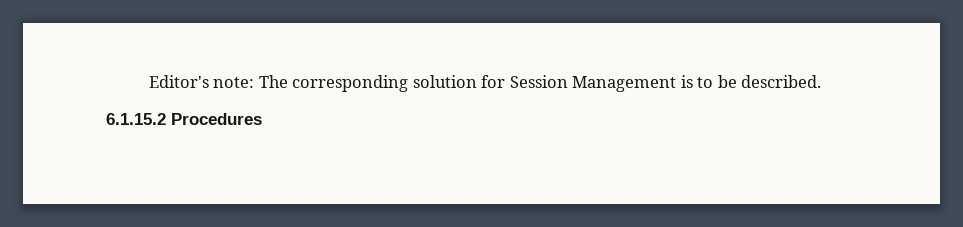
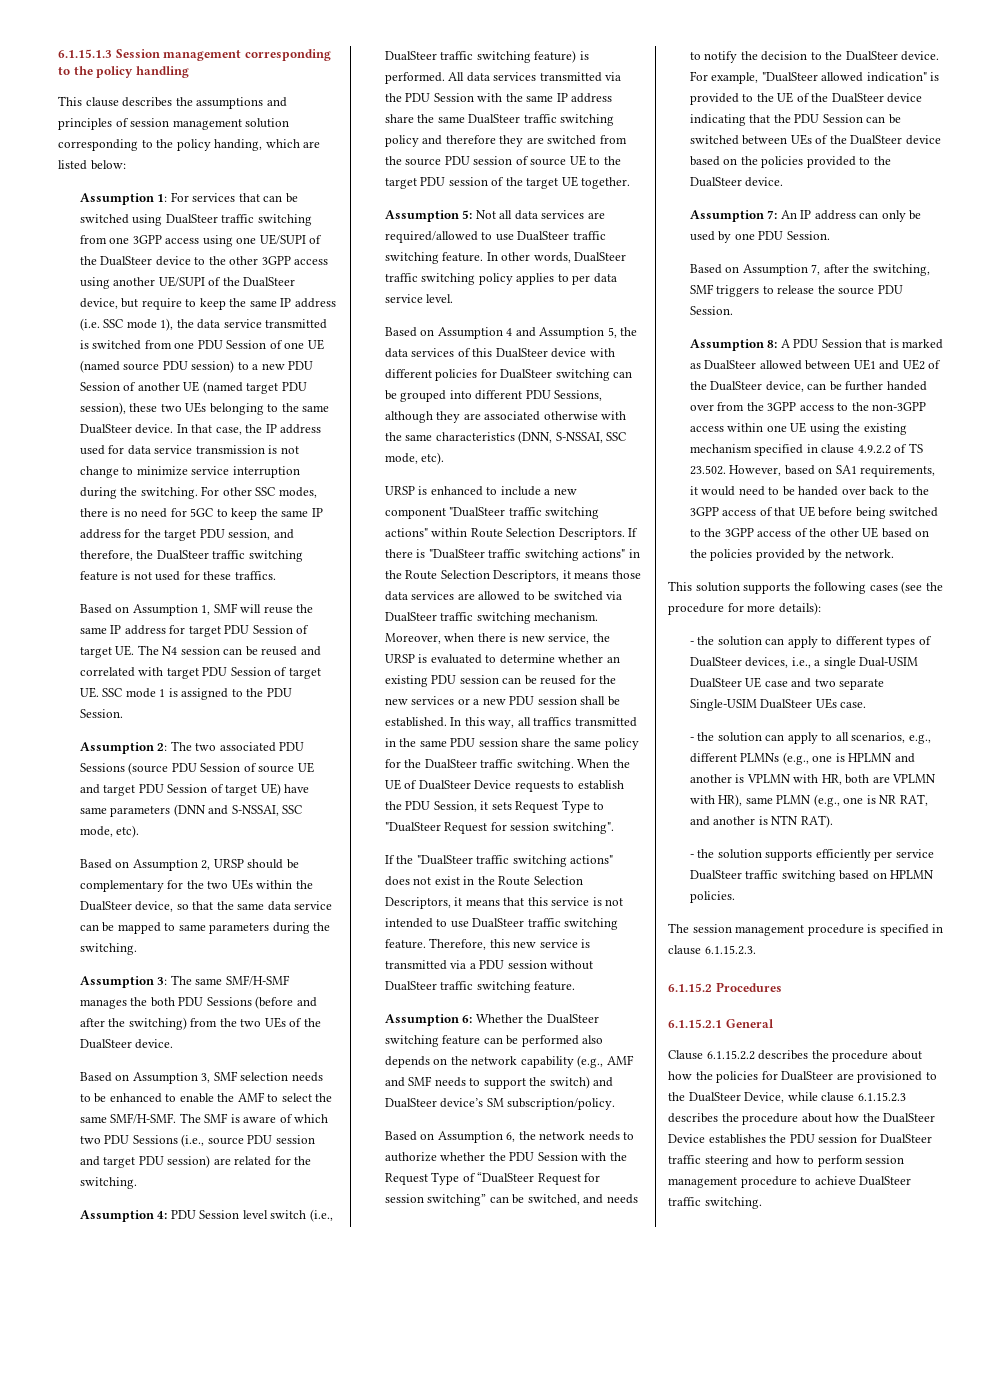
[148,75,821,92] [106,113,262,125] Editor's note: The corresponding solution for Session Management is to be described. // 6.1.15.2 Procedures -> [58,49,331,61] [58,66,189,78] [58,96,287,109] [58,118,290,130] [58,139,321,151] [58,160,126,170] [79,192,298,205] [79,214,312,226] [79,234,323,247] [79,256,329,266] [79,276,296,289] [79,298,336,310] [79,318,328,331] [79,339,324,350] [79,360,314,373] [79,381,307,394] [79,402,330,415] [79,424,322,435] [79,445,299,455] [79,466,300,478] [79,486,317,499] [79,508,323,520] [79,529,294,541] [79,550,303,562] [79,571,276,581] [79,603,314,616] [79,625,310,637] [79,645,321,658] [79,667,321,679] [79,687,292,700] [79,709,123,718] [79,741,305,754] [79,762,314,775] [79,783,310,796] [79,804,303,817] [79,825,140,838] [79,859,299,871] [79,879,313,892] [79,901,333,912] [79,922,331,934] [79,943,137,955] [79,975,290,988] [79,996,317,1009] [79,1017,321,1030] [79,1039,174,1049] [79,1071,323,1084] [79,1092,333,1103] [79,1113,329,1124] [79,1134,315,1147] [79,1155,312,1168] [79,1177,137,1189] [79,1209,333,1222] [384,50,589,63] [384,72,622,84] [384,93,613,103] [384,114,615,126] [384,135,627,147] [384,155,621,166] [384,176,631,189] [384,210,605,222] [384,231,606,243] [384,252,627,264] [384,273,617,285] [384,294,454,303] [384,327,638,339] [384,348,615,358] [384,369,633,381] [384,390,603,402] [384,411,627,423] [384,431,627,444] [384,452,445,465] [384,486,577,496] [384,507,600,519] [384,528,639,540] [384,549,640,561] [384,570,641,582] [384,591,623,601] [384,612,599,624] [384,633,610,644] [384,654,620,664] [384,675,617,687] [384,696,620,706] [384,717,637,729] [384,738,639,750] [384,759,630,771] [384,779,624,792] [384,800,605,813] [384,822,614,834] [384,855,614,867] [384,876,583,886] [384,897,624,909] [384,918,619,930] [384,938,591,950] [384,960,594,970] [384,981,576,993] [384,1014,599,1026] [384,1035,604,1047] [384,1055,634,1068] [384,1076,614,1089] [384,1098,616,1110] [384,1131,635,1143] [384,1152,627,1162] [384,1172,601,1185] [384,1194,638,1206] [689,51,940,63] [689,71,940,84] [689,92,923,105] [689,114,901,126] [689,134,941,145] [689,156,891,168] [689,177,784,187] [689,210,922,222] [689,231,830,243] [689,264,930,276] [689,284,903,297] [689,306,733,315] [689,339,944,351] [689,359,942,370] [689,381,927,392] [689,402,927,411] [689,422,907,435] [689,443,923,456] [689,465,936,477] [689,486,930,496] [689,506,939,519] [689,527,930,538] [689,549,895,561] [668,581,943,594] [668,602,821,615] [689,636,932,648] [689,657,919,669] [689,677,885,690] [689,698,867,711] [689,732,931,744] [689,752,915,765] [689,774,937,785] [689,794,928,807] [689,815,833,828] [689,849,934,861] [689,870,935,882] [689,891,735,903] [668,923,944,936] [668,945,756,955] [668,982,782,992] [668,1019,774,1028] [668,1050,922,1062] [668,1071,937,1083] [668,1092,906,1103] [668,1113,936,1125] [668,1134,933,1144] [668,1155,905,1167] [668,1176,912,1188] [668,1197,762,1209] 6.1.15.1.3 Session management corresponding to the policy handling // This clause describes the assumptions and principles of session management solution corresponding to the policy handing, which are listed below: // Assumption 1: For services that can be switched using DualSteer traffic switching from one 3GPP access using one UE/SUPI of the DualSteer device to the other 3GPP access using another UE/SUPI of the DualSteer device, but require to keep the same IP address (i.e. SSC mode 1), the data service transmitted is switched from one PDU Session of one UE (named source PDU session) to a new PDU Session of another UE (named target PDU session), these two UEs belonging to the same DualSteer device. In that case, the IP address used for data service transmission is not change to minimize service interruption during the switching. For other SSC modes, there is no need for 5GC to keep the same IP address for the target PDU session, and therefore, the DualSteer traffic switching feature is not used for these traffics. // Based on Assumption 1, SMF will reuse the same IP address for target PDU Session of target UE. The N4 session can be reused and correlated with target PDU Session of target UE. SSC mode 1 is assigned to the PDU Session. // Assumption 2: The two associated PDU Sessions (source PDU Session of source UE and target PDU Session of target UE) have same parameters (DNN and S-NSSAI, SSC mode, etc). // Based on Assumption 2, URSP should be complementary for the two UEs within the DualSteer device, so that the same data service can be mapped to same parameters during the switching. // Assumption 3: The same SMF/H-SMF manages the both PDU Sessions (before and after the switching) from the two UEs of the DualSteer device. // Based on Assumption 3, SMF selection needs to be enhanced to enable the AMF to select the same SMF/H-SMF. The SMF is aware of which two PDU Sessions (i.e., source PDU session and target PDU session) are related for the switching. // Assumption 4: PDU Session level switch (i.e., DualSteer traffic switching feature) is performed. All data services transmitted via the PDU Session with the same IP address share the same DualSteer traffic switching policy and therefore they are switched from the source PDU session of source UE to the target PDU session of the target UE together. // Assumption 5: Not all data services are required/allowed to use DualSteer traffic switching feature. In other words, DualSteer traffic switching policy applies to per data service level. // Based on Assumption 4 and Assumption 5, the data services of this DualSteer device with different policies for DualSteer switching can be grouped into different PDU Sessions, although they are associated otherwise with the same characteristics (DNN, S-NSSAI, SSC mode, etc). // URSP is enhanced to include a new component "DualSteer traffic switching actions" within Route Selection Descriptors. If there is "DualSteer traffic switching actions" in the Route Selection Descriptors, it means those data services are allowed to be switched via DualSteer traffic switching mechanism. Moreover, when there is new service, the URSP is evaluated to determine whether an existing PDU session can be reused for the new services or a new PDU session shall be established. In this way, all traffics transmitted in the same PDU session share the same policy for the DualSteer traffic switching. When the UE of DualSteer Device requests to establish the PDU Session, it sets Request Type to "DualSteer Request for session switching". // If the "DualSteer traffic switching actions" does not exist in the Route Selection Descriptors, it means that this service is not intended to use DualSteer traffic switching feature. Therefore, this new service is transmitted via a PDU session without DualSteer traffic switching feature. // Assumption 6: Whether the DualSteer switching feature can be performed also depends on the network capability (e.g., AMF and SMF needs to support the switch) and DualSteer device’s SM subscription/policy. // Based on Assumption 6, the network needs to authorize whether the PDU Session with the Request Type of “DualSteer Request for session switching” can be switched, and needs to notify the decision to the DualSteer device. For example, "DualSteer allowed indication" is provided to the UE of the DualSteer device indicating that the PDU Session can be switched between UEs of the DualSteer device based on the policies provided to the DualSteer device. // Assumption 7: An IP address can only be used by one PDU Session. // Based on Assumption 7, after the switching, SMF triggers to release the source PDU Session. // Assumption 8: A PDU Session that is marked as DualSteer allowed between UE1 and UE2 of the DualSteer device, can be further handed over from the 3GPP access to the non-3GPP access within one UE using the existing mechanism specified in clause 4.9.2.2 of TS 23.502. However, based on SA1 requirements, it would need to be handed over back to the 3GPP access of that UE before being switched to the 3GPP access of the other UE based on the policies provided by the network. // This solution supports the following cases (see the procedure for more details): // - the solution can apply to different types of DualSteer devices, i.e., a single Dual-USIM DualSteer UE case and two separate Single-USIM DualSteer UEs case. // - the solution can apply to all scenarios, e.g., different PLMNs (e.g., one is HPLMN and another is VPLMN with HR, both are VPLMN with HR), same PLMN (e.g., one is NR RAT, and another is NTN RAT). // - the solution supports efficiently per service DualSteer traffic switching based on HPLMN policies. // The session management procedure is specified in clause 6.1.15.2.3. // 6.1.15.2 Procedures // 6.1.15.2.1 General // Clause 6.1.15.2.2 describes the procedure about how the policies for DualSteer are provisioned to the DualSteer Device, while clause 6.1.15.2.3 describes the procedure about how the DualSteer Device establishes the PDU session for DualSteer traffic steering and how to perform session management procedure to achieve DualSteer traffic switching.

